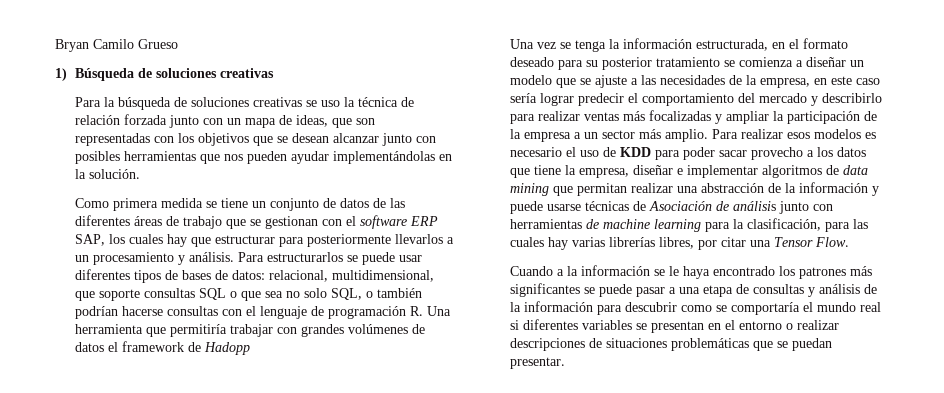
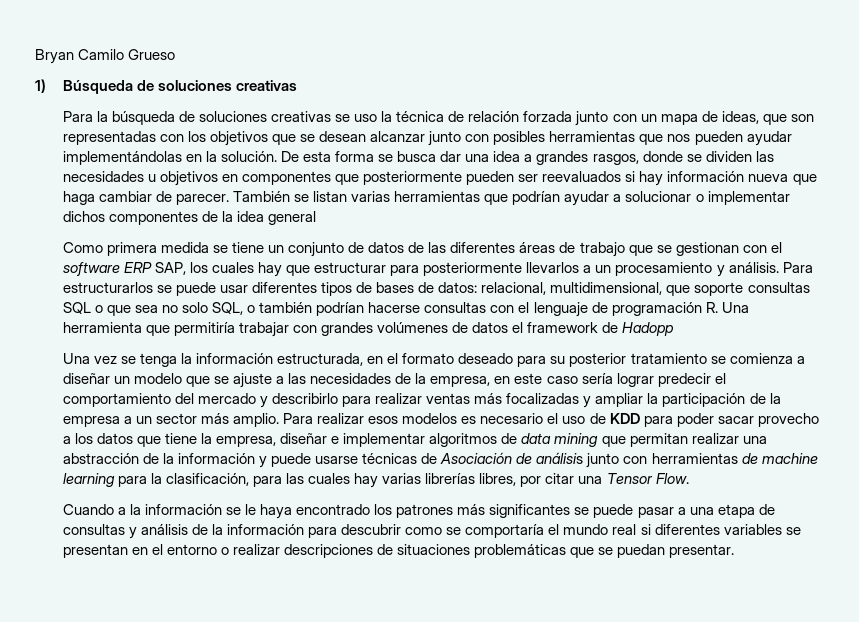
(141, 174) none -> [281,151,774,165] [62,171,817,186] [62,191,790,206] [62,211,317,225] De esta forma se busca dar una idea a grandes rasgos, donde se dividen las necesidades u objetivos en componentes que posteriormente pueden ser reevaluados si hay información nueva que haga cambiar de parecer. También se listan varias herramientas que podrían ayudar a solucionar o implementar dichos componentes de la idea general

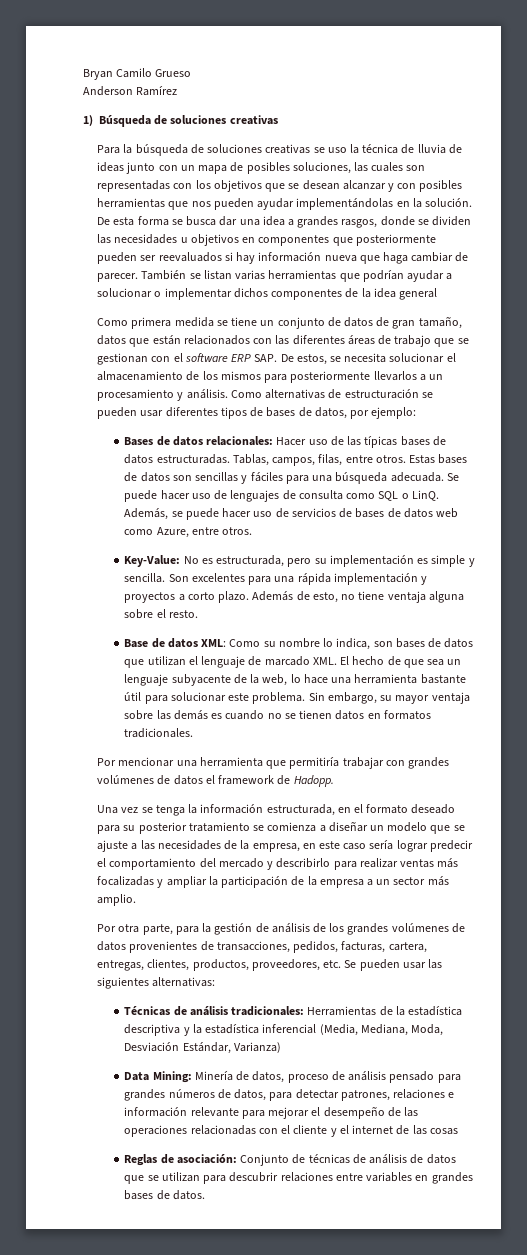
(176, 54) none -> [83,86,178,96] // Anderson Ramírez
[468,111,573,122] relación forzada -> [417,144,462,154] [97,162,125,172] lluvia de ideas
[721,111,787,125] ideas, que -> [246,162,404,174] posibles soluciones, las cuales
[428,131,462,146] junto -> [387,183,394,192] y
(425, 247) none -> [392,316,462,329] [97,335,273,347] gran tamaño, datos que están relacionados con
[154,262,387,277] SAP, los cuales hay que estructurar -> [254,353,456,365] [97,371,261,381] SAP. De estos, se necesita solucionar el almacenamiento de los mismos
[782,262,813,273] [62,282,216,296] Para estructurarlos se puede -> [230,389,433,399] [97,407,138,419] Como alternativas de estructuración se pueden
[438,282,810,296] [62,302,749,317] datos: relacional, multidimensional, que soporte consultas SQL o que sea no solo SQL, o también podrían hacerse consultas con el lenguaje de programación R. Una -> [314,407,417,419] [124,436,446,448] [124,454,468,466] [124,472,459,484] [124,490,439,502] [124,508,458,520] [124,527,253,538] [124,555,475,567] [124,573,428,585] [124,591,464,603] [124,609,198,619] [124,638,474,650] [124,656,462,668] [124,674,466,686] [124,692,470,704] [124,710,431,720] [124,728,194,738] [97,757,197,767] datos, por ejemplo: // Bases de datos relacionales: Hacer uso de las típicas bases de datos estructuradas. Tablas, campos, filas, entre otros. Estas bases de datos son sencillas y fáciles para una búsqueda adecuada. Se puede hacer uso de lenguajes de consulta como SQL o LinQ. Además, se puede hacer uso de servicios de bases de datos web como Azure, entre otros. // Key-Value: No es estructurada, pero su implementación es simple y sencilla. Son excelentes para una rápida implementación y proyectos a corto plazo. Además de esto, no tiene ventaja alguna sobre el resto. // Base de datos XML: Como su nombre lo indica, son bases de datos que utilizan el lenguaje de marcado XML. El hecho de que sea un lenguaje subyacente de la web, lo hace una herramienta bastante útil para solucionar este problema. Sin embargo, su mayor ventaja sobre las demás es cuando no se tienen datos en formatos tradicionales. // Por mencionar una
[622,322,675,336] Hadopp -> [293,775,334,787] Hadopp.
[283,413,819,427] [62,433,767,447] [62,452,818,468] [62,473,689,488] [62,504,775,519] [62,524,801,539] [62,544,735,558] Para realizar esos modelos es necesario el uso de KDD para poder sacar provecho a los datos que tiene la empresa, diseñar e implementar algoritmos de data mining que permitan realizar una abstracción de la información y puede usarse técnicas de Asociación de análisis junto con herramientas de machine learning para la clasificación, para las cuales hay varias librerías libres, por citar una Tensor Flow. // Cuando a la información se le haya encontrado los patrones más significantes se puede pasar a una etapa de consultas y análisis de la información para descubrir como se comportaría el mundo real si diferentes variables se presentan en el entorno o realizar descripciones de situaciones problemáticas que se puedan presentar. -> [97,923,465,935] [97,941,427,953] [97,959,442,971] [97,977,216,989] [124,1006,463,1016] [124,1024,444,1036] [124,1042,281,1054] [124,1071,461,1083] [124,1089,455,1101] [124,1106,419,1119] [124,1125,458,1137] [124,1154,456,1166] [124,1172,473,1184] [124,1190,205,1200] // Por otra parte, para la gestión de análisis de los grandes volúmenes de datos provenientes de transacciones, pedidos, facturas, cartera, entregas, clientes, productos, proveedores, etc. Se pueden usar las siguientes alternativas: // Técnicas de análisis tradicionales: Herramientas de la estadística descriptiva y la estadística inferencial (Media, Mediana, Moda, Desviación Estándar, Varianza) // Data Mining: Minería de datos, proceso de análisis pensado para grandes números de datos, para detectar patrones, relaciones e información relevante para mejorar el desempeño de las operaciones relacionadas con el cliente y el internet de las cosas // Reglas de asociación: Conjunto de técnicas de análisis de datos que se utilizan para descubrir relaciones entre variables en grandes bases de datos.

